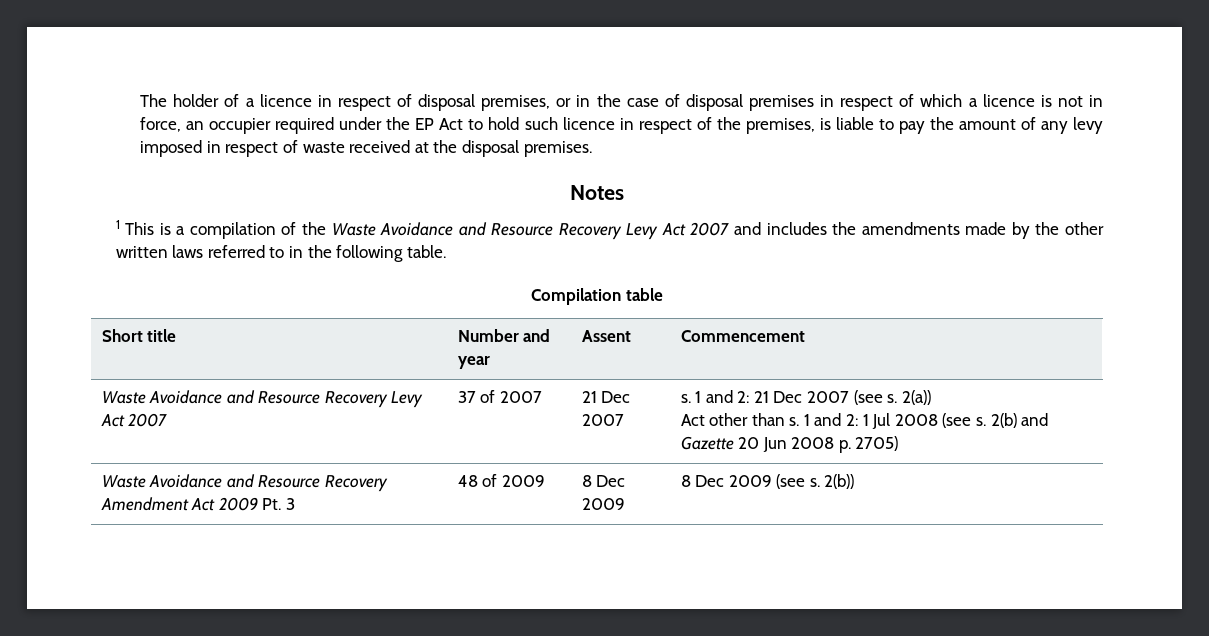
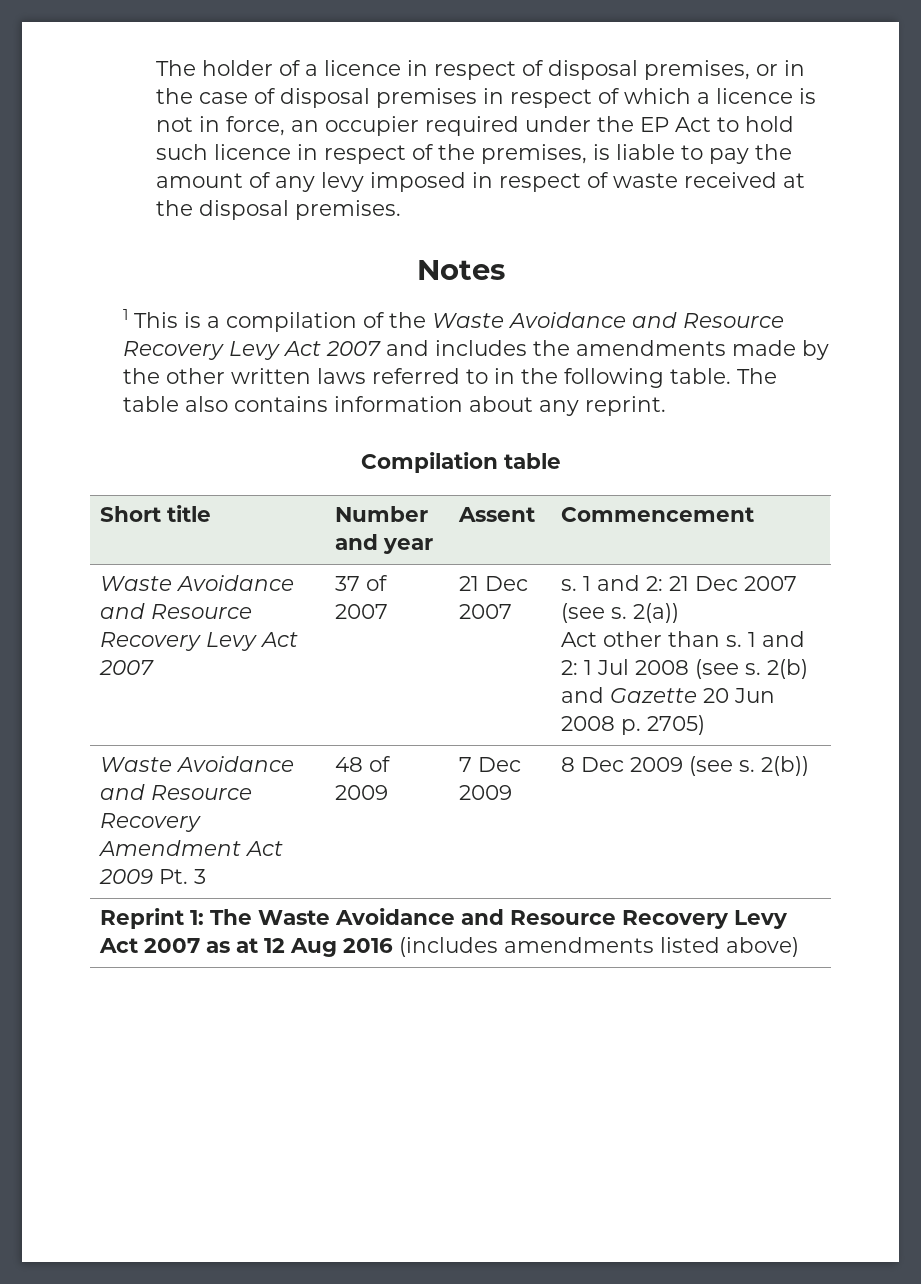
(446, 251) none -> [736,368,777,384] [122,396,666,416] The table also contains information about any reprint.
[581,475,592,487] 8 -> [459,757,473,772] 7
(855, 481) none -> [100,908,789,929] [99,937,800,957] // Reprint 1: The Waste Avoidance and Resource Recovery Levy Act 2007 as at 12 Aug 2016 (includes amendments listed above)

